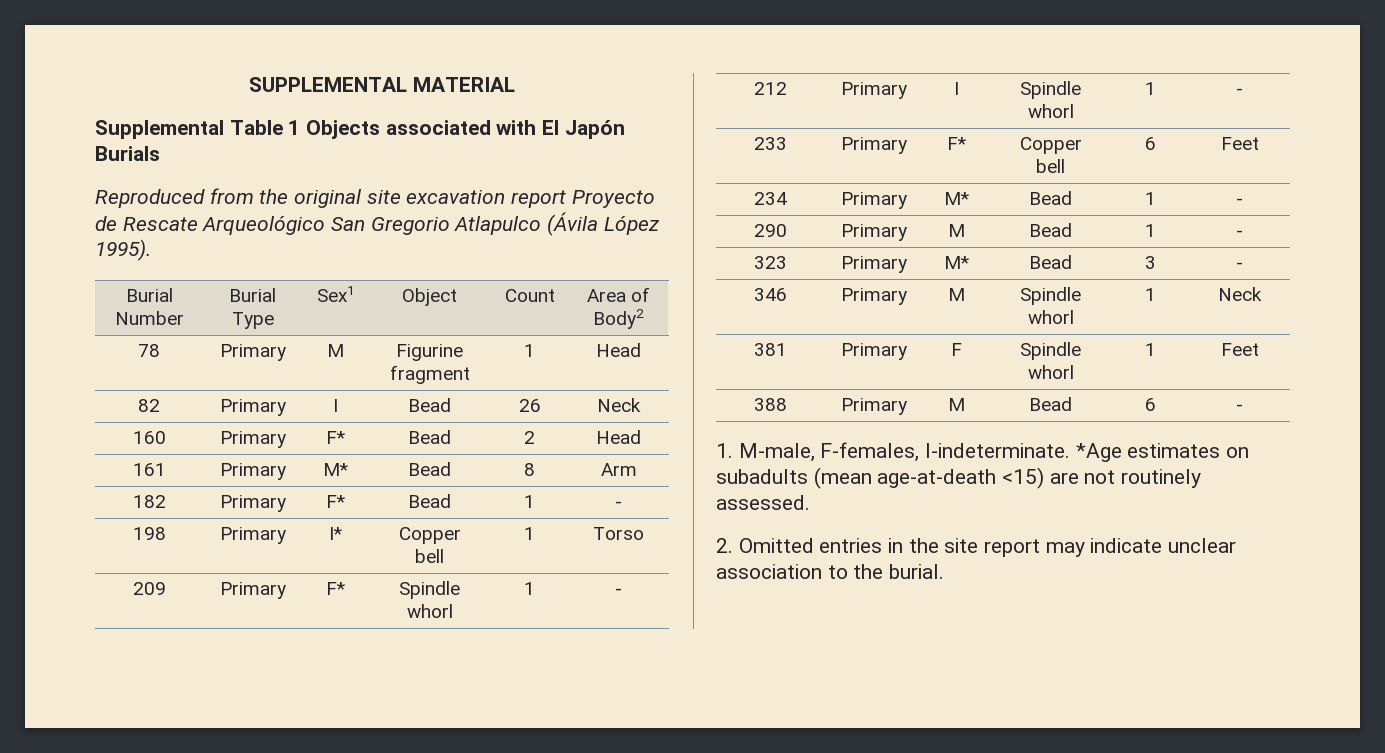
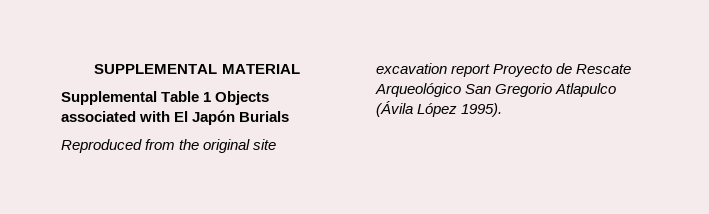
[125,288,173,302] [114,311,184,325] [229,288,276,302] [231,312,274,329] [316,286,355,302] [402,288,457,306] [504,289,555,302] [586,287,651,302] [593,309,644,329] [138,344,160,357] [219,344,286,361] [327,344,344,357] [396,344,463,361] [389,365,470,384] [524,344,535,357] [596,343,641,357] [138,399,160,412] [219,399,286,416] [333,399,338,412] [408,398,451,412] [518,399,541,412] [597,398,641,412] [132,431,166,444] [219,431,286,448] [326,431,345,444] [408,430,451,444] [524,431,535,444] [596,430,641,444] [132,463,166,476] [219,463,286,480] [323,463,348,476] [408,462,451,476] [524,463,535,476] [600,463,637,476] [132,495,166,508] [219,495,286,512] [326,495,345,508] [408,494,451,508] [524,495,535,508] [615,501,622,508] [132,527,166,540] [219,527,286,544] [329,527,342,540] [398,527,461,544] [415,549,444,563] [524,527,535,540] [593,527,644,540] [132,582,166,595] [219,582,286,599] [326,582,345,595] [399,581,460,599] [406,604,453,618] [524,582,535,595] [615,588,622,595] [753,82,787,95] [840,82,907,99] [954,82,959,95] [1020,81,1081,99] [1027,104,1074,118] [1145,82,1156,95] [1236,88,1243,95] [753,137,787,150] [840,137,907,154] [947,137,966,150] [1019,137,1082,154] [1036,159,1065,173] [1145,137,1156,150] [1220,137,1259,150] [753,192,787,205] [840,192,907,209] [944,192,969,205] [1029,191,1072,205] [1145,192,1156,205] [1236,198,1243,205] [753,224,787,237] [840,224,907,241] [948,224,965,237] [1029,223,1072,237] [1145,224,1156,237] [1236,230,1243,237] [753,256,787,269] [840,256,907,273] [944,256,969,269] [1029,255,1072,269] [1145,256,1156,269] [1236,262,1243,269] [753,288,787,301] [840,288,907,305] [948,288,965,301] [1020,287,1081,305] [1027,310,1074,324] [1145,288,1156,301] [1218,287,1262,301] [753,343,787,356] [840,343,907,360] [951,343,962,356] [1020,342,1081,360] [1027,365,1074,379] [1145,343,1156,356] [1220,343,1259,356] [753,398,787,411] [840,398,907,415] [948,398,965,411] [1029,397,1072,411] [1145,398,1156,411] [1236,404,1243,411] [716,442,1250,462] [716,467,1202,489] [716,495,810,510] [716,538,1237,557] [716,564,945,579] // Burial Number | Burial Type | Sex1 | Object | Count | Area of Body2 // 78 | Primary | M | Figurine fragment | 1 | Head // 82 | Primary | I | Bead | 26 | Neck // 160 | Primary | F* | Bead | 2 | Head // 161 | Primary | M* | Bead | 8 | Arm // 182 | Primary | F* | Bead | 1 | - // 198 | Primary | I* | Copper bell | 1 | Torso // 209 | Primary | F* | Spindle whorl | 1 | - // 212 | Primary | I | Spindle whorl | 1 | - // 233 | Primary | F* | Copper bell | 6 | Feet // 234 | Primary | M* | Bead | 1 | - // 290 | Primary | M | Bead | 1 | - // 323 | Primary | M* | Bead | 3 | - // 346 | Primary | M | Spindle whorl | 1 | Neck // 381 | Primary | F | Spindle whorl | 1 | Feet // 388 | Primary | M | Bead | 6 | - // 1. M-male, F-females, I-indeterminate. *Age estimates on subadults (mean age-at-death <15) are not routinely assessed. // 2. Omitted entries in the site report may indicate unclear association to the burial. -> (503, 110) none

